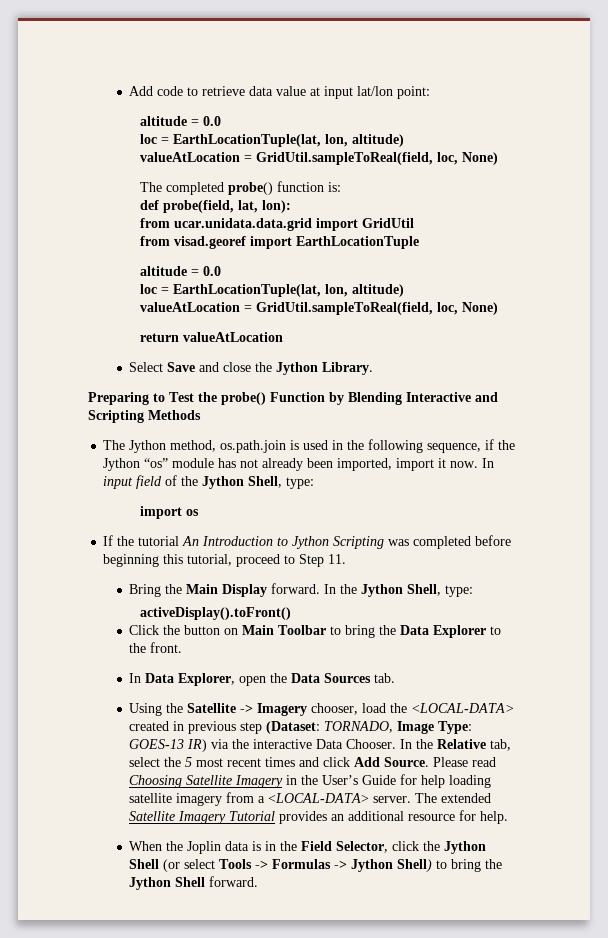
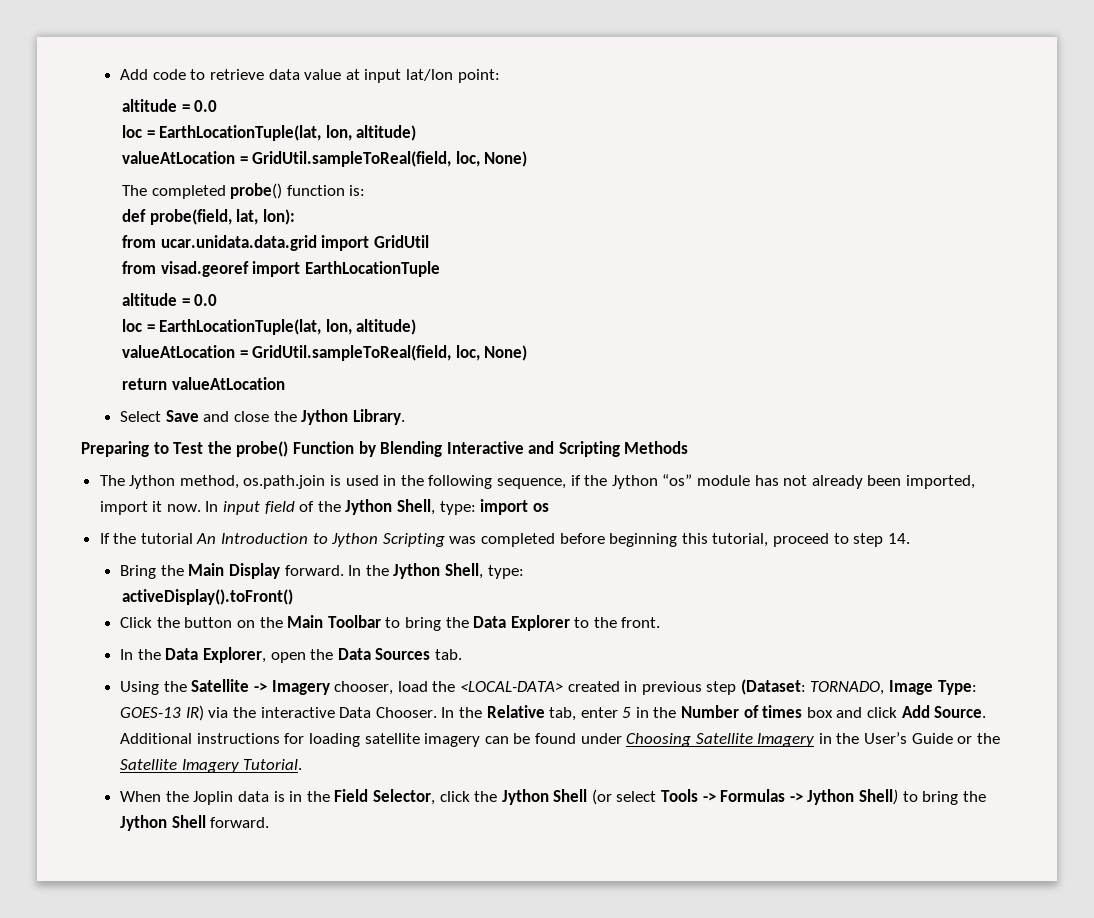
(315, 483) // -> (476, 508) none
[299,554,347,567] Step 11. -> [853,533,910,547] step 14.
(239, 631) none -> [259,617,283,628] the
(142, 678) none -> [137,649,161,660] the
[129,757,497,767] select the 5 most recent times and click Add Source. Please read -> [580,705,987,718] [120,733,622,747] enter 5 in the Number of times box and click Add Source. Additional instructions for loading satellite imagery can be found under
[400,774,492,788] [129,792,492,806] [129,810,509,824] for help loading satellite imagery from a <LOCAL-DATA> server. The extended Satellite Imagery Tutorial provides an additional resource for help. -> [957,733,1000,744] [120,759,303,773] or the Satellite Imagery Tutorial.

